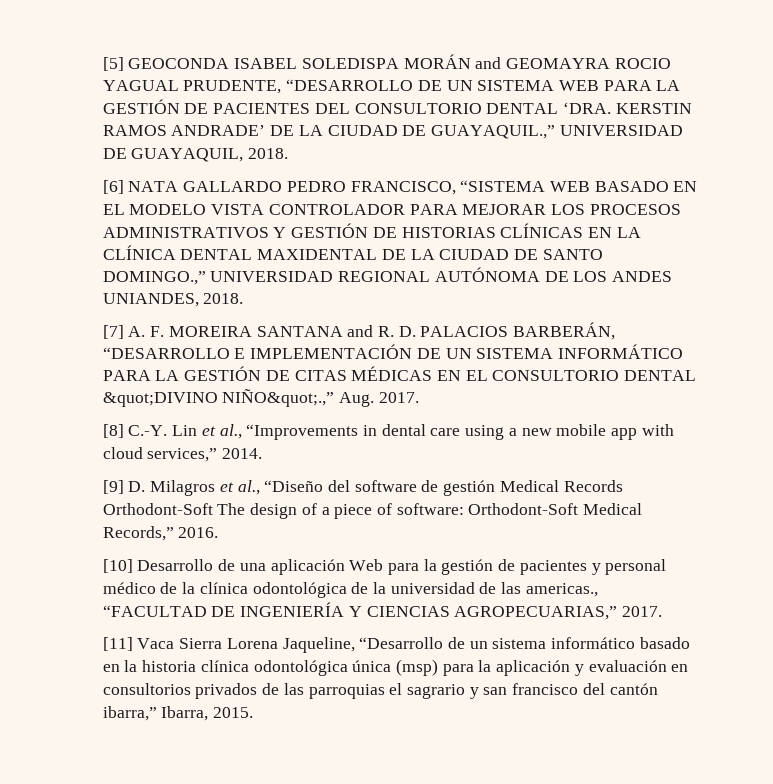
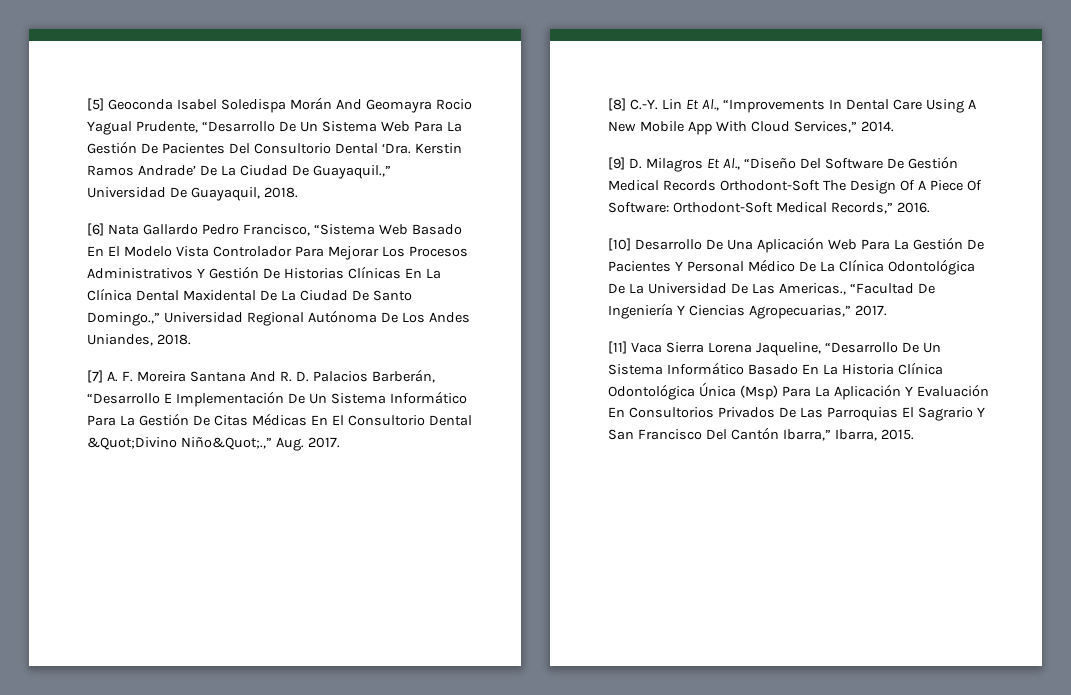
[128,54,671,69] [102,79,681,94] [102,99,692,114] [102,125,683,139] [102,148,289,162] [102,180,698,195] [102,204,681,215] [102,223,641,238] [102,245,603,260] [102,267,672,285] [102,293,244,307] [102,322,616,340] [102,344,683,359] [102,366,697,381] [102,389,335,407] GEOCONDA ISABEL SOLEDISPA MORÁN and GEOMAYRA ROCIO YAGUAL PRUDENTE, “DESARROLLO DE UN SISTEMA WEB PARA LA GESTIÓN DE PACIENTES DEL CONSULTORIO DENTAL ‘DRA. KERSTIN RAMOS ANDRADE’ DE LA CIUDAD DE GUAYAQUIL.,” UNIVERSIDAD DE GUAYAQUIL, 2018. // [6] NATA GALLARDO PEDRO FRANCISCO, “SISTEMA WEB BASADO EN EL MODELO VISTA CONTROLADOR PARA MEJORAR LOS PROCESOS ADMINISTRATIVOS Y GESTIÓN DE HISTORIAS CLÍNICAS EN LA CLÍNICA DENTAL MAXIDENTAL DE LA CIUDAD DE SANTO DOMINGO.,” UNIVERSIDAD REGIONAL AUTÓNOMA DE LOS ANDES UNIANDES, 2018. // [7] A. F. MOREIRA SANTANA and R. D. PALACIOS BARBERÁN, “DESARROLLO E IMPLEMENTACIÓN DE UN SISTEMA INFORMÁTICO PARA LA GESTIÓN DE CITAS MÉDICAS EN EL CONSULTORIO DENTAL &quot;DIVINO NIÑO&quot;.,” -> [108,97,472,113] [87,121,462,135] [87,141,462,154] [87,165,391,179] [87,187,299,201] [87,223,462,236] [87,246,468,260] [87,266,441,279] [87,288,412,301] [87,310,470,326] [87,334,192,346] [87,369,435,383] [87,391,467,407] [87,413,472,426] [87,437,273,450] Geoconda Isabel Soledispa Morán And Geomayra Rocio Yagual Prudente, “Desarrollo De Un Sistema Web Para La Gestión De Pacientes Del Consultorio Dental ‘Dra. Kerstin Ramos Andrade’ De La Ciudad De Guayaquil.,” Universidad De Guayaquil, 2018. // [6] Nata Gallardo Pedro Francisco, “Sistema Web Basado En El Modelo Vista Controlador Para Mejorar Los Procesos Administrativos Y Gestión De Historias Clínicas En La Clínica Dental Maxidental De La Ciudad De Santo Domingo.,” Universidad Regional Autónoma De Los Andes Uniandes, 2018. // [7] A. F. Moreira Santana And R. D. Palacios Barberán, “Desarrollo E Implementación De Un Sistema Informático Para La Gestión De Citas Médicas En El Consultorio Dental &Quot;Divino Niño&Quot;.,”
[201,424,674,440] [102,447,263,462] [102,480,623,496] [102,503,464,519] et al., “Improvements in dental care using a new mobile app with cloud services,” 2014. // [9] D. Milagros et al., “Diseño del software de gestión Medical Records Orthodont-Soft The design of a piece of software: -> [686,99,976,113] [608,121,894,135] [608,156,958,172] [608,180,982,194] [608,202,670,213] Et Al., “Improvements In Dental Care Using A New Mobile App With Cloud Services,” 2014. // [9] D. Milagros Et Al., “Diseño Del Software De Gestión Medical Records Orthodont-Soft The Design Of A Piece Of Software:
[218,559,667,575] [102,582,598,598] [102,602,618,620] de una aplicación Web para la gestión de pacientes y personal médico de la clínica odontológica de la universidad de las americas., “FACULTAD DE INGENIERÍA Y CIENCIAS AGROPECUARIAS,” -> [706,237,984,253] [608,259,975,275] [608,283,935,295] [608,303,852,319] De Una Aplicación Web Para La Gestión De Pacientes Y Personal Médico De La Clínica Odontológica De La Universidad De Las Americas., “Facultad De Ingeniería Y Ciencias Agropecuarias,”
[447,637,690,649] [102,659,689,676] [102,683,658,699] [102,706,157,721] de un sistema informático basado en la historia clínica odontológica única (msp) para la aplicación y evaluación en consultorios privados de las parroquias el sagrario y san francisco del cantón ibarra,” -> [901,342,941,353] [608,362,943,375] [608,382,989,400] [608,407,985,421] [608,427,832,441] De Un Sistema Informático Basado En La Historia Clínica Odontológica Única (Msp) Para La Aplicación Y Evaluación En Consultorios Privados De Las Parroquias El Sagrario Y San Francisco Del Cantón Ibarra,”

